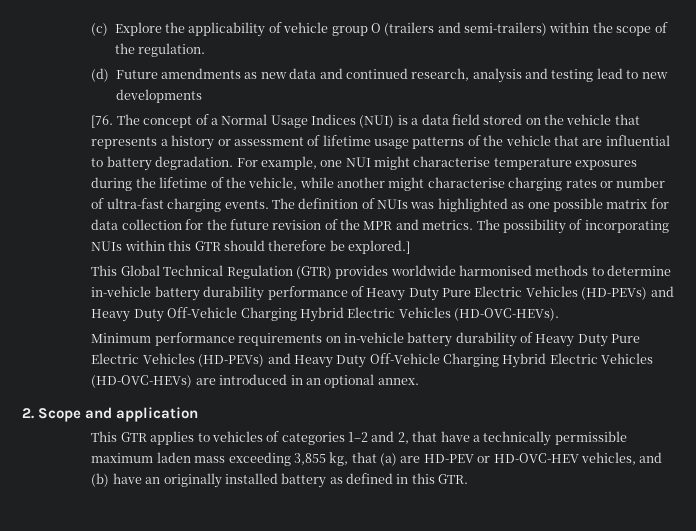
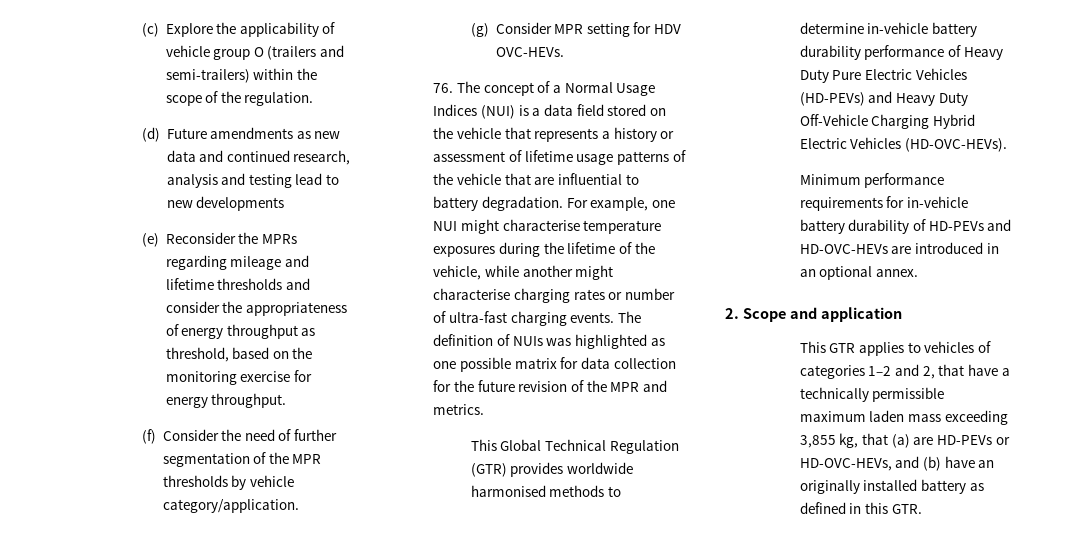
[91,115,114,128] [76. -> [141,232,297,247] [165,255,309,270] [165,278,310,290] [165,301,347,316] [165,324,316,339] [165,347,313,362] [165,370,312,385] [165,393,287,408] [141,429,338,444] [162,452,322,467] [162,475,294,490] [162,499,299,513] [470,22,682,37] [495,47,564,57] [433,83,454,93] (e) Reconsider the MPRs regarding mileage and lifetime thresholds and consider the appropriateness of energy throughput as threshold, based on the monitoring exercise for energy throughput. // (f) Consider the need of further segmentation of the MPR thresholds by vehicle category/application. // (g) Consider MPR setting for HDV OVC-HEVs. // 76.
[476,219,669,234] [91,240,411,254] The possibility of incorporating NUIs within this GTR should therefore be explored.] -> (485, 409) none
[325,336,341,343] on -> [886,196,905,208] for
[535,334,641,347] [91,353,654,368] [91,375,193,388] Heavy Duty Pure Electric Vehicles (HD-PEVs) and Heavy Duty Off-Vehicle Charging Hybrid Electric Vehicles (HD-OVC-HEVs) -> [928,219,1012,231] [799,244,888,254] HD-PEVs and HD-OVC-HEVs
[423,452,636,465] HD-PEV or HD-OVC-HEV vehicles, -> [936,435,1010,445] [799,458,892,471] HD-PEVs or HD-OVC-HEVs,

